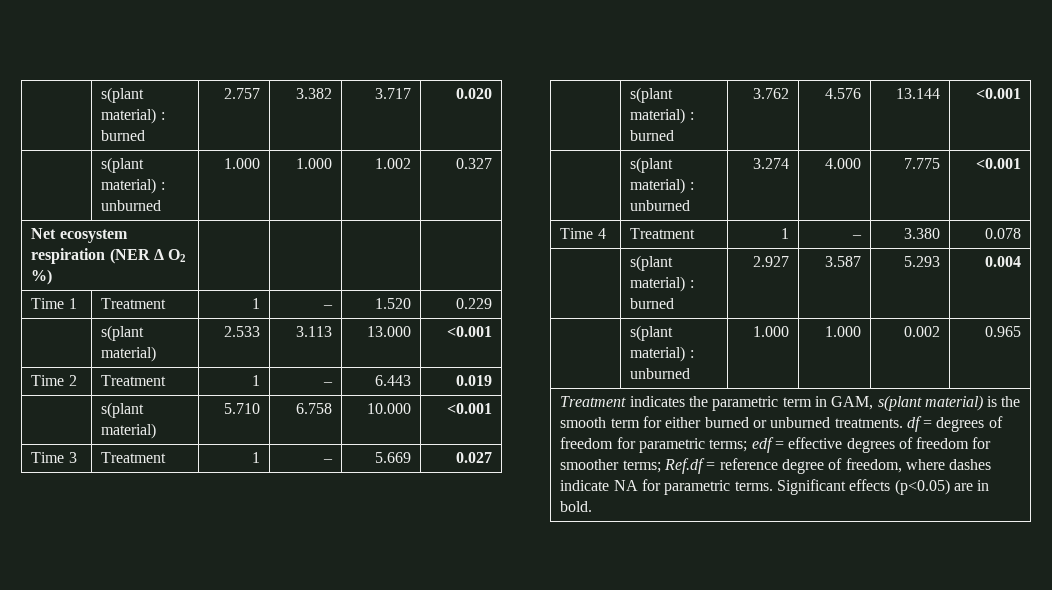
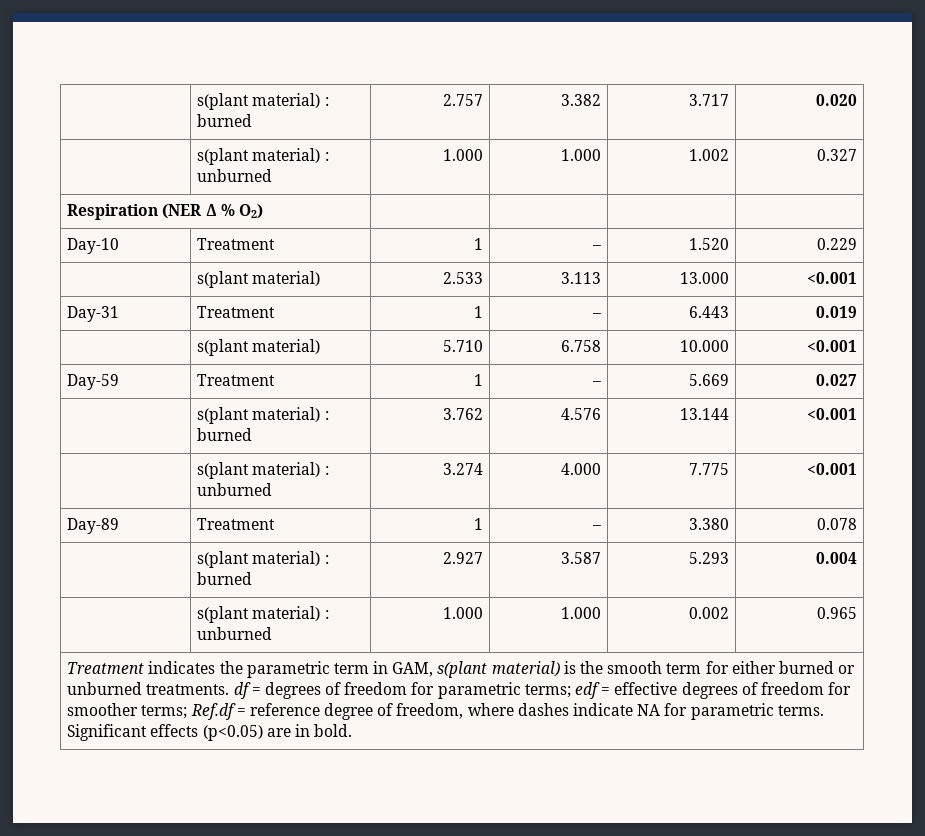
[31,228,128,243] [31,248,187,264] [31,269,53,285] [31,298,77,309] Net ecosystem respiration (NER Δ O2 %) | | | | // Time 1 -> [67,204,263,220] [67,238,120,254] Respiration (NER Δ % O2) | | | | // Day-10
[31,375,77,386] Time 2 -> [67,306,120,322] Day-31
[31,452,77,463] Time 3 -> [67,374,120,390] Day-59
[560,228,606,239] Time 4 -> [67,518,120,534] Day-89

